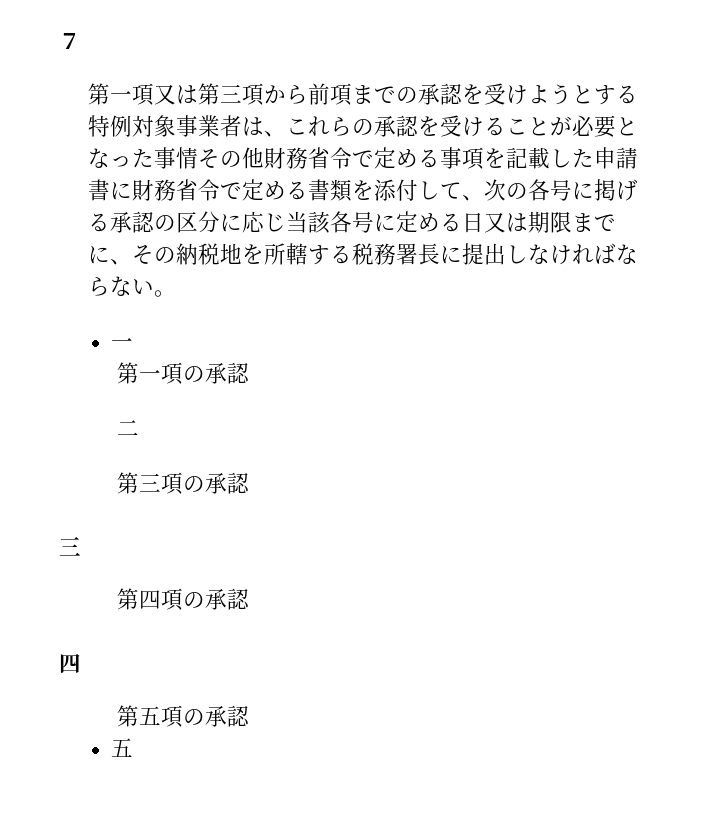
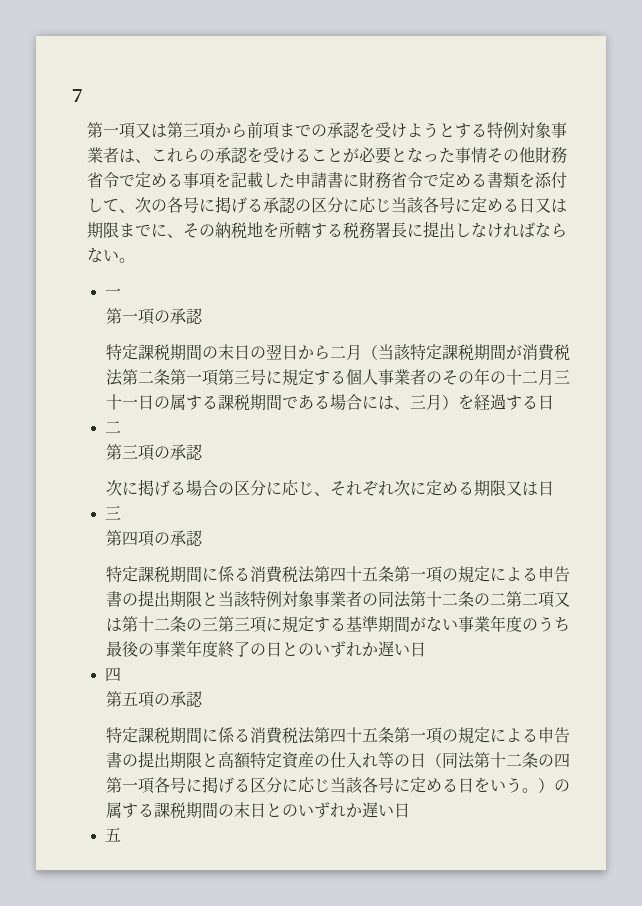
[116,420,139,436] [116,472,250,495] [59,536,81,556] [116,588,250,611] [59,653,81,673] [116,705,250,728] 二 // 第三項の承認 // 三 // 第四項の承認 // 四 // 第五項の承認 -> [105,344,570,361] [105,368,570,386] [105,394,554,411] [104,421,121,433] [105,444,203,461] [105,479,554,496] [104,505,121,520] [105,530,203,547] [105,566,570,583] [105,590,570,608] [105,615,570,633] [105,640,426,658] [104,667,121,682] [105,691,203,708] [105,727,570,744] [105,751,570,769] [105,776,570,794] [105,802,410,819] 特定課税期間の末日の翌日から二月（当該特定課税期間が消費税法第二条第一項第三号に規定する個人事業者のその年の十二月三十一日の属する課税期間である場合には、三月）を経過する日 // 二 // 第三項の承認 // 次に掲げる場合の区分に応じ、それぞれ次に定める期限又は日 // 三 // 第四項の承認 // 特定課税期間に係る消費税法第四十五条第一項の規定による申告書の提出期限と当該特例対象事業者の同法第十二条の二第二項又は第十二条の三第三項に規定する基準期間がない事業年度のうち最後の事業年度終了の日とのいずれか遅い日 // 四 // 第五項の承認 // 特定課税期間に係る消費税法第四十五条第一項の規定による申告書の提出期限と高額特定資産の仕入れ等の日（同法第十二条の四第一項各号に掲げる区分に応じ当該各号に定める日をいう。）の属する課税期間の末日とのいずれか遅い日

